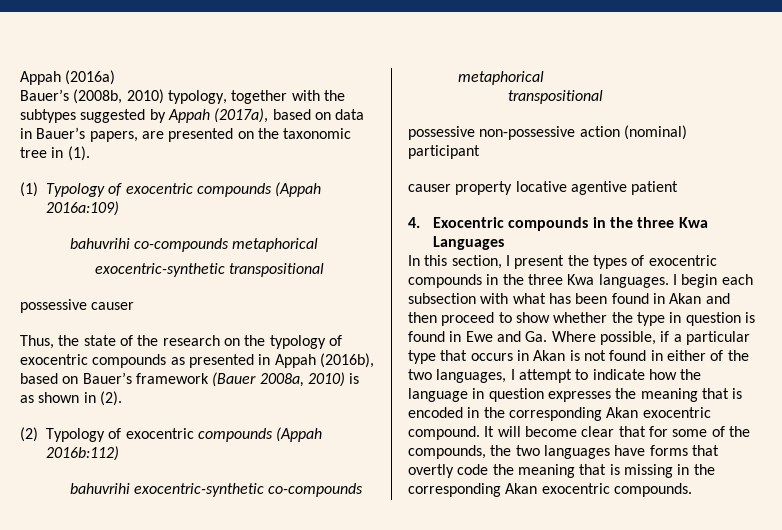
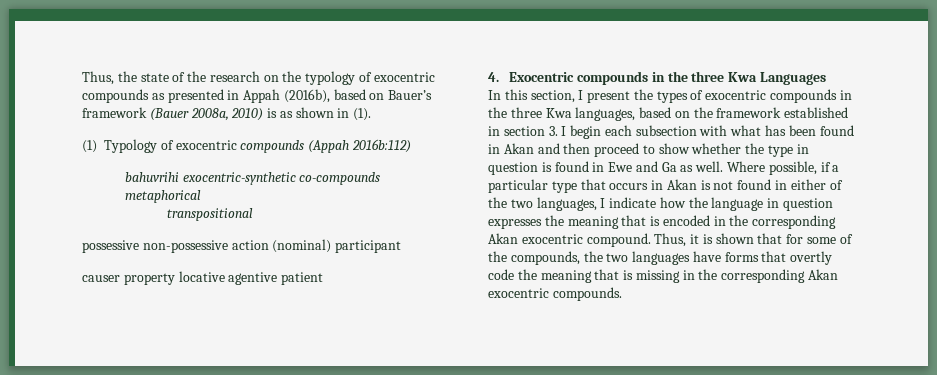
[20,70,116,85] [20,89,345,104] [20,108,365,123] [20,127,352,142] [20,146,90,161] [20,182,322,197] [46,201,119,216] [69,238,319,252] [94,263,325,277] [20,299,135,313] Appah (2016a) // Bauer’s (2008b, 2010) typology, together with the subtypes suggested by Appah (2017a), based on data in Bauer’s papers, are presented on the taxonomic tree in (1). // (1) Typology of exocentric compounds (Appah 2016a:109) // bahuvrihi co-compounds metaphorical // exocentric-synthetic transpositional // possessive causer // -> (82, 78) none
[99,391,122,406] [20,427,38,442] (2). // (2) -> [353,108,372,121] [82,140,97,153] (1). // (1)
[598,274,669,288] languages. -> [575,107,849,121] [488,126,558,136] languages, based on the framework established in section 3.
[525,331,548,342] Ga. -> [661,161,724,172] Ga as well.
[518,369,589,383] attempt to -> (606, 203) none
[484,426,615,437] It will become clear -> [654,233,754,247] Thus, it is shown

